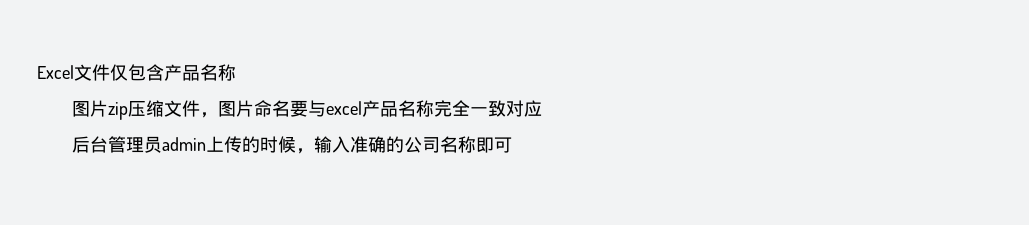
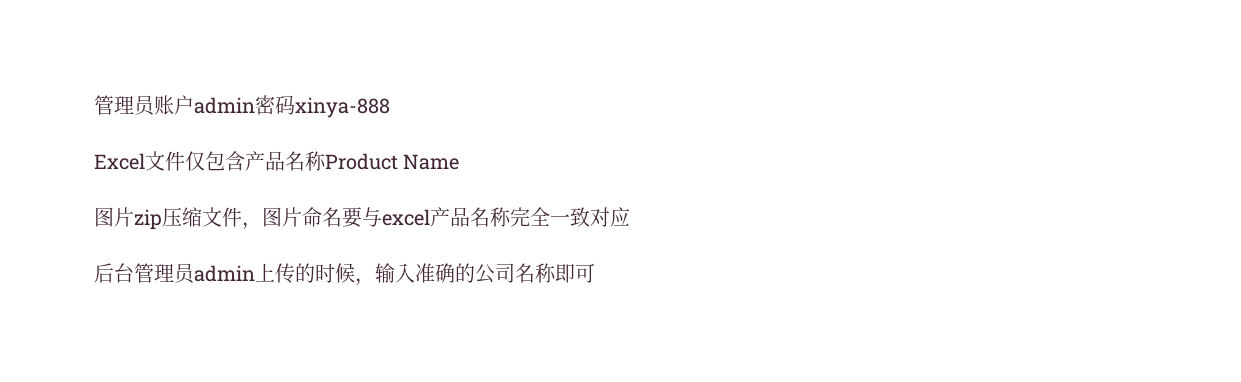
(37, 72) none -> [94,95,390,118] 管理员账户admin密码xinya-888 //
(236, 72) none -> [325,153,460,170] Product Name

